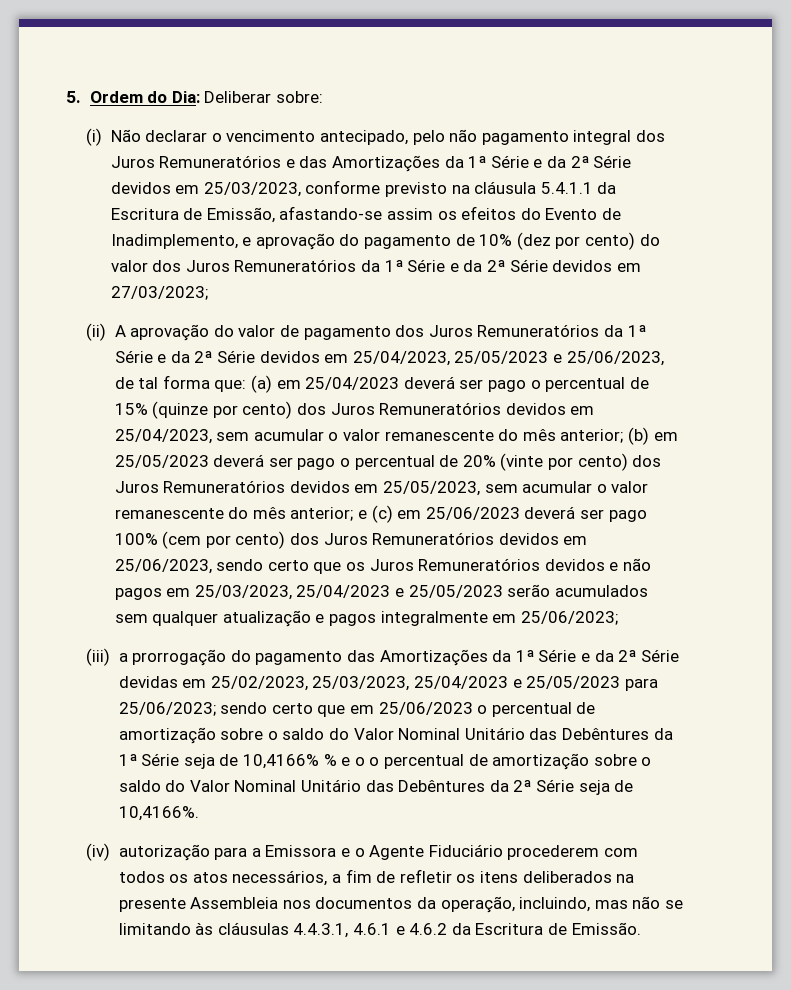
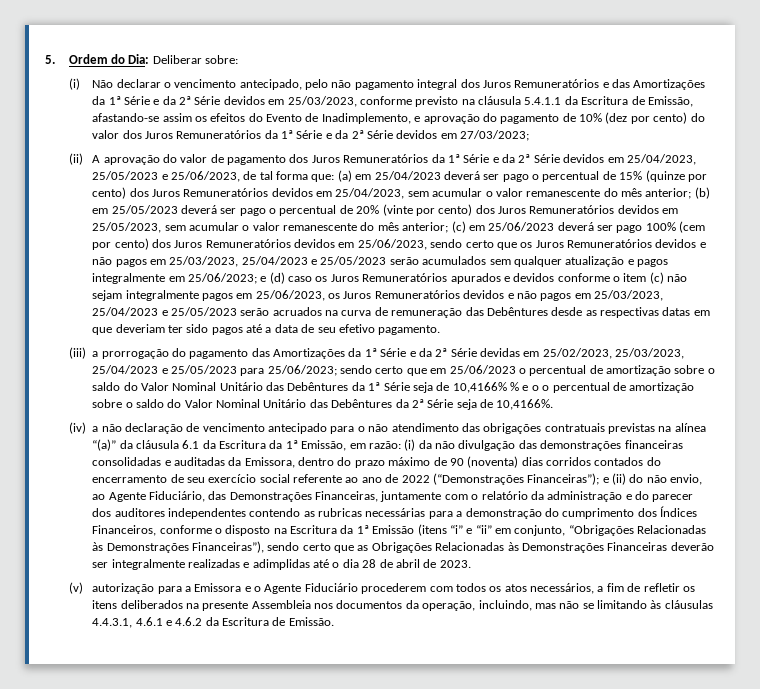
[358,510,368,519] e -> (449, 227) none
(618, 618) none -> [260,272,688,284] [92,290,663,301] [92,307,710,318] [92,324,441,335] e (d) caso os Juros Remuneratórios apurados e devidos conforme o item (c) não sejam integralmente pagos em 25/06/2023, os Juros Remuneratórios devidos e não pagos em 25/03/2023, 25/04/2023 e 25/05/2023 serão acruados na curva de remuneração das Debêntures desde as respectivas datas em que deveriam ter sido pagos até a data de seu efetivo pagamento.
(111, 852) none -> [92,423,706,434] [92,439,683,451] [92,456,661,468] [92,473,703,485] [92,491,694,502] [92,506,697,519] [92,524,707,536] [92,541,714,553] [92,559,471,570] [68,582,83,594] a não declaração de vencimento antecipado para o não atendimento das obrigações contratuais previstas na alínea “(a)” da cláusula 6.1 da Escritura da 1ª Emissão, em razão: (i) da não divulgação das demonstrações financeiras consolidadas e auditadas da Emissora, dentro do prazo máximo de 90 (noventa) dias corridos contados do encerramento de seu exercício social referente ao ano de 2022 (“Demonstrações Financeiras”); e (ii) do não envio, ao Agente Fiduciário, das Demonstrações Financeiras, juntamente com o relatório da administração e do parecer dos auditores independentes contendo as rubricas necessárias para a demonstração do cumprimento dos Índices Financeiros, conforme o disposto na Escritura da 1ª Emissão (itens “i” e “ii” em conjunto, “Obrigações Relacionadas às Demonstrações Financeiras”), sendo certo que as Obrigações Relacionadas às Demonstrações Financeiras deverão ser integralmente realizadas e adimplidas até o dia 28 de abril de 2023. // (v)

